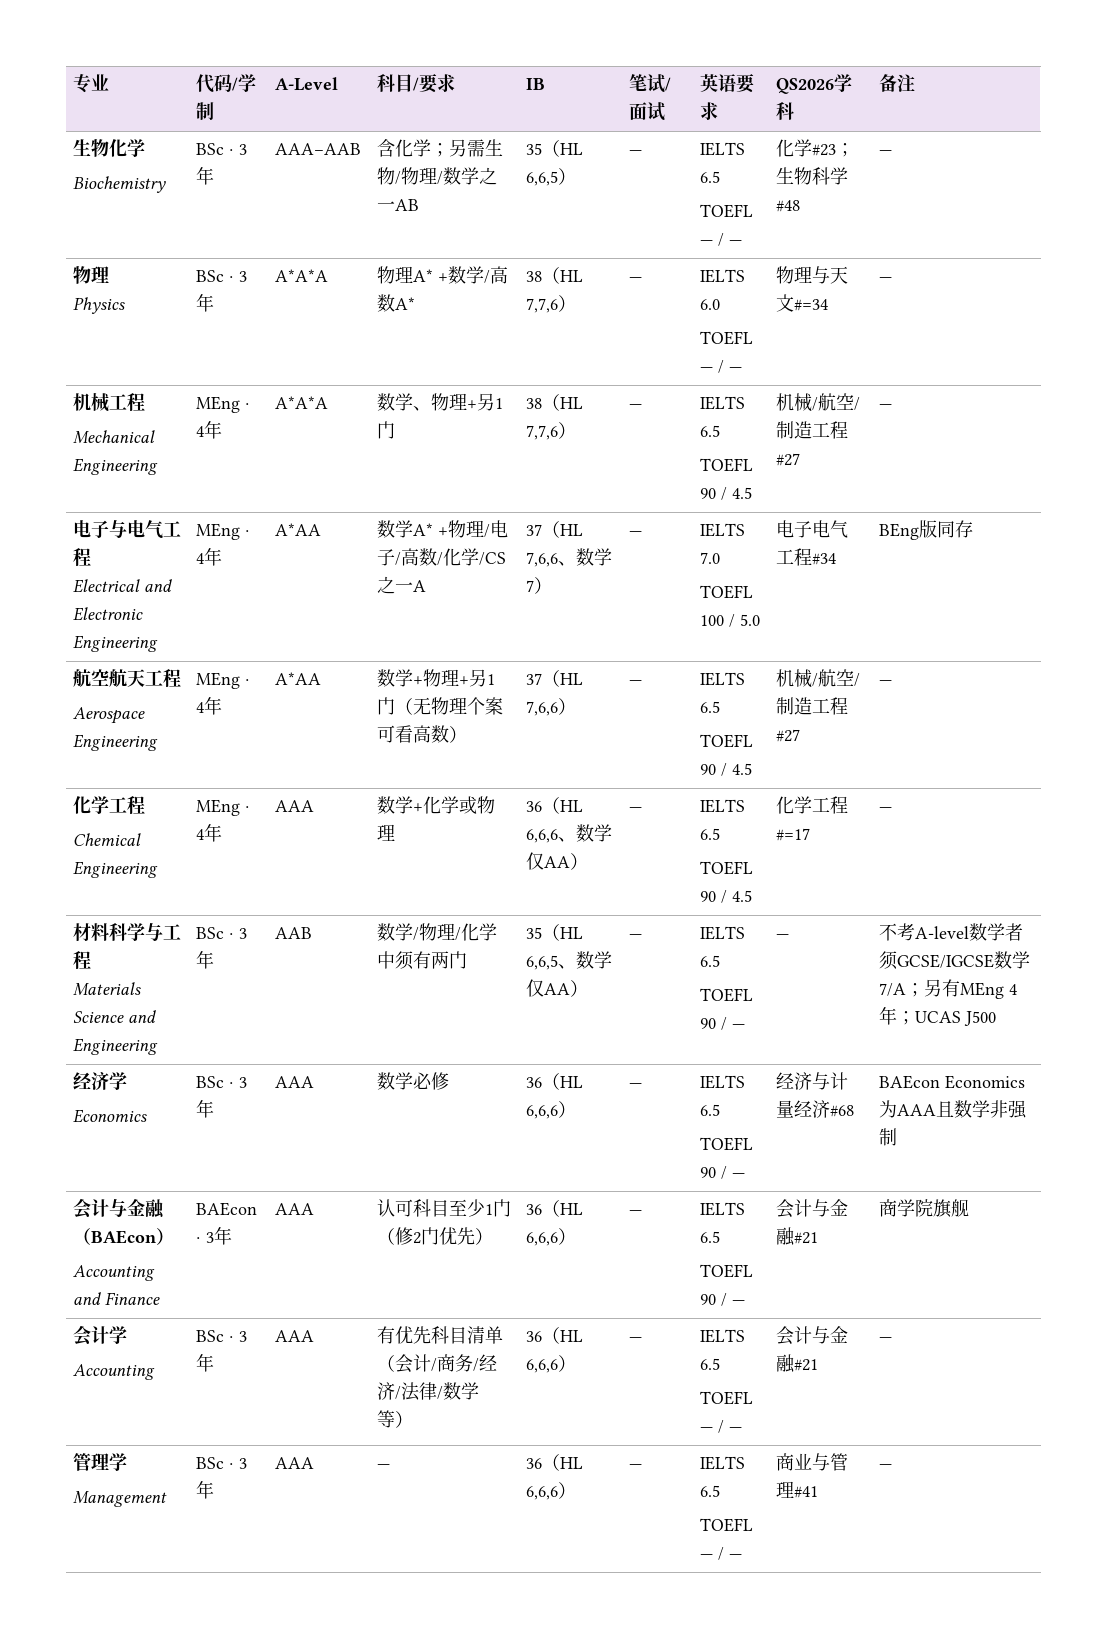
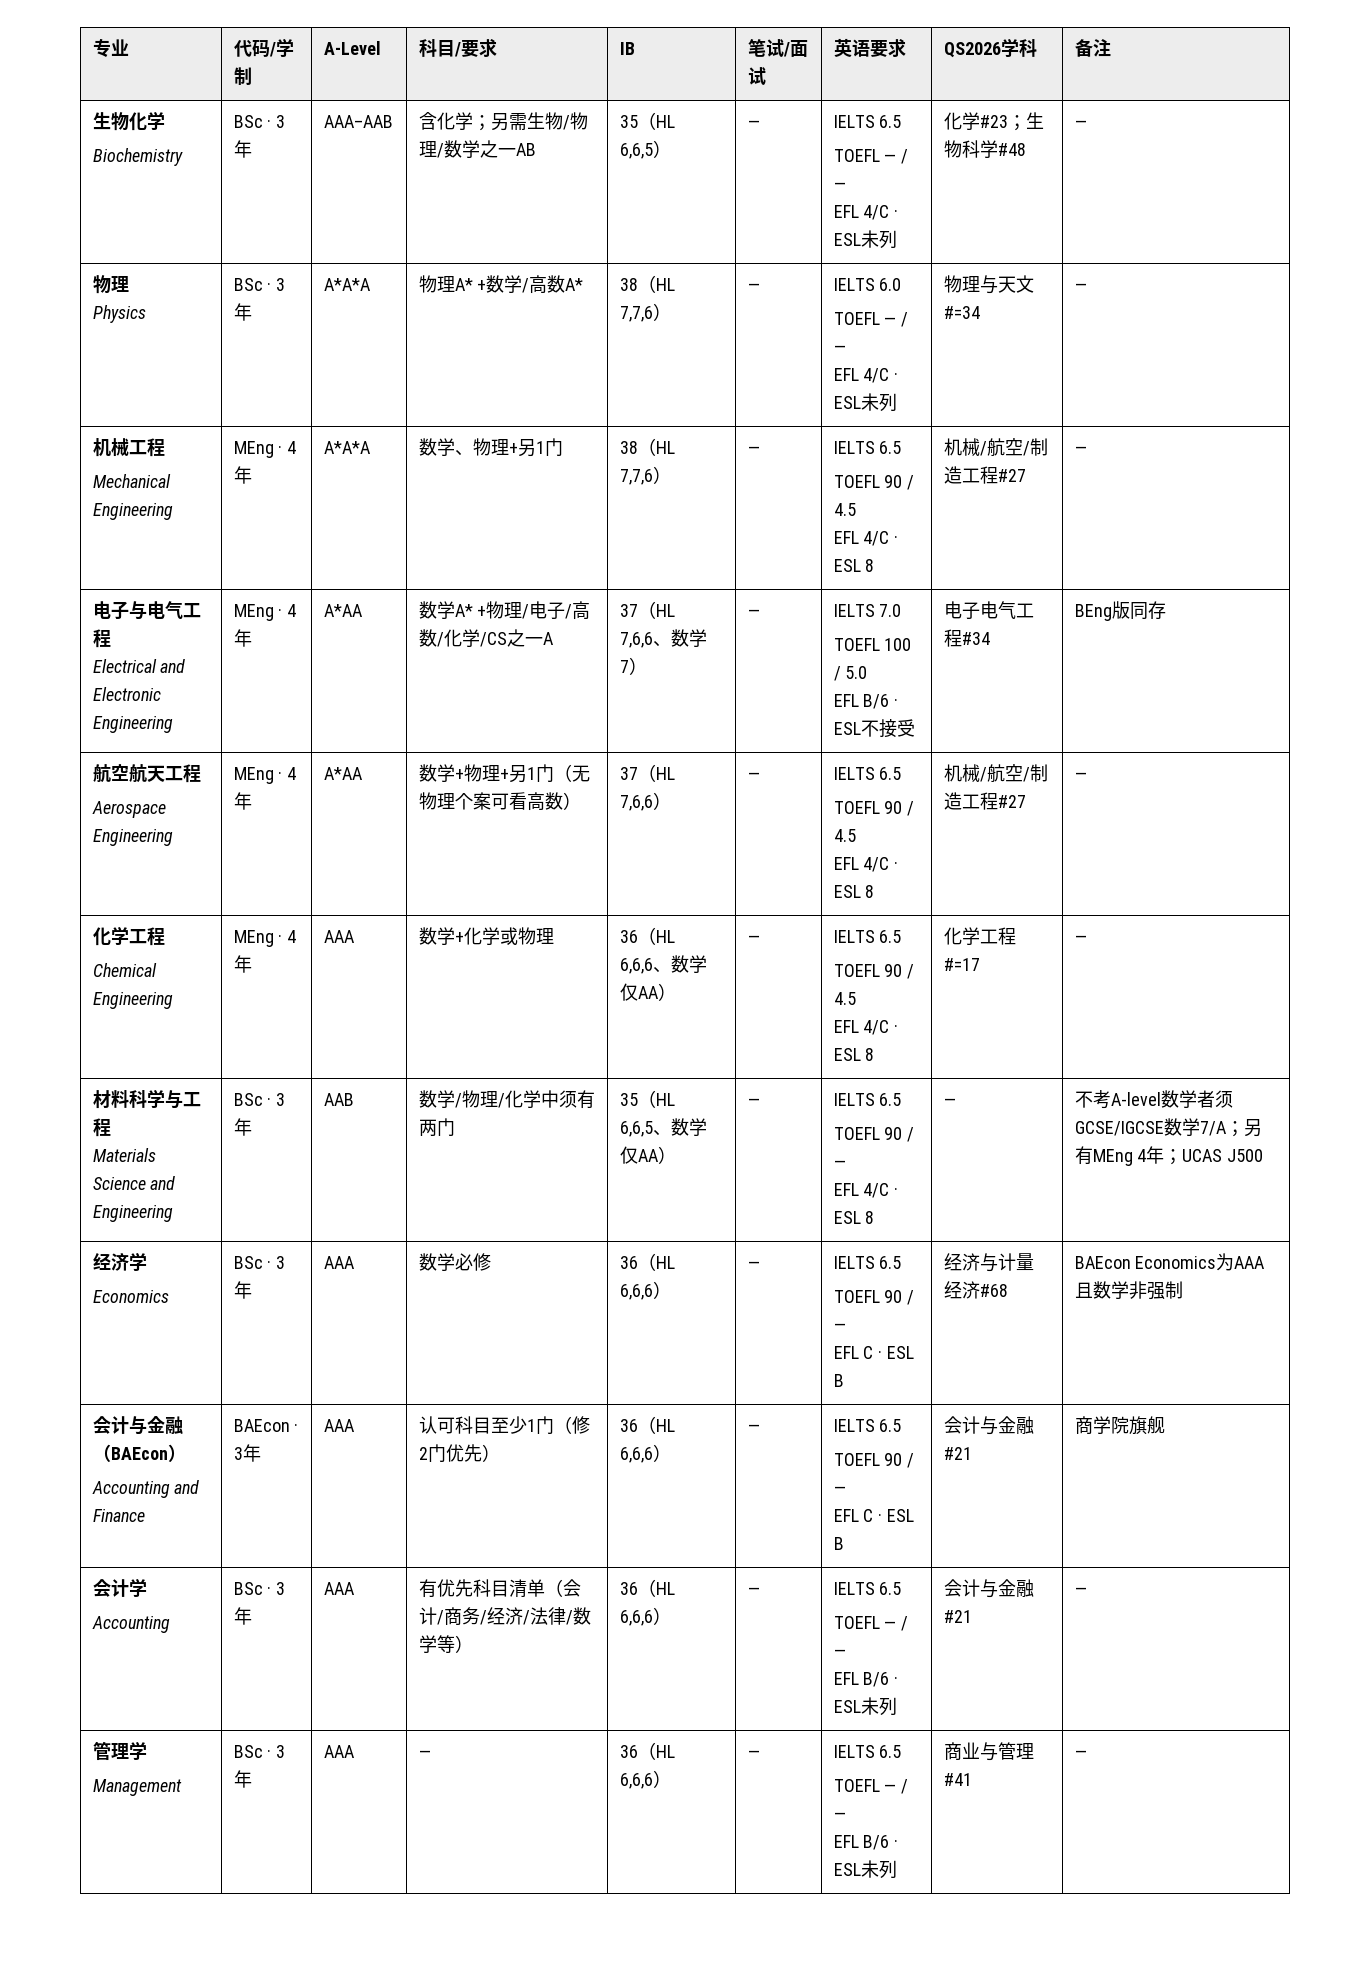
(743, 242) none -> [833,205,899,220] [833,230,897,249] // EFL 4/C · ESL未列
(743, 369) none -> [833,368,899,383] [833,393,897,412] // EFL 4/C · ESL未列
(753, 493) none -> [833,531,899,546] [833,559,875,572] // EFL 4/C · ESL 8
(761, 620) none -> [833,694,899,709] [833,719,915,738] // EFL B/6 · ESL不接受
(753, 769) none -> [833,857,899,872] [833,885,875,898] // EFL 4/C · ESL 8
(753, 896) none -> [833,1020,899,1035] [833,1048,875,1061] // EFL 4/C · ESL 8
(746, 1026) none -> [833,1183,899,1198] [833,1211,875,1224] // EFL 4/C · ESL 8
(746, 1175) none -> [833,1346,915,1359] [833,1374,844,1387] // EFL C · ESL B
(746, 1302) none -> [833,1509,915,1522] [833,1537,844,1550] // EFL C · ESL B
(743, 1429) none -> [833,1672,899,1687] [833,1697,897,1716] // EFL B/6 · ESL未列
(743, 1556) none -> [833,1835,899,1850] [833,1860,897,1879] // EFL B/6 · ESL未列

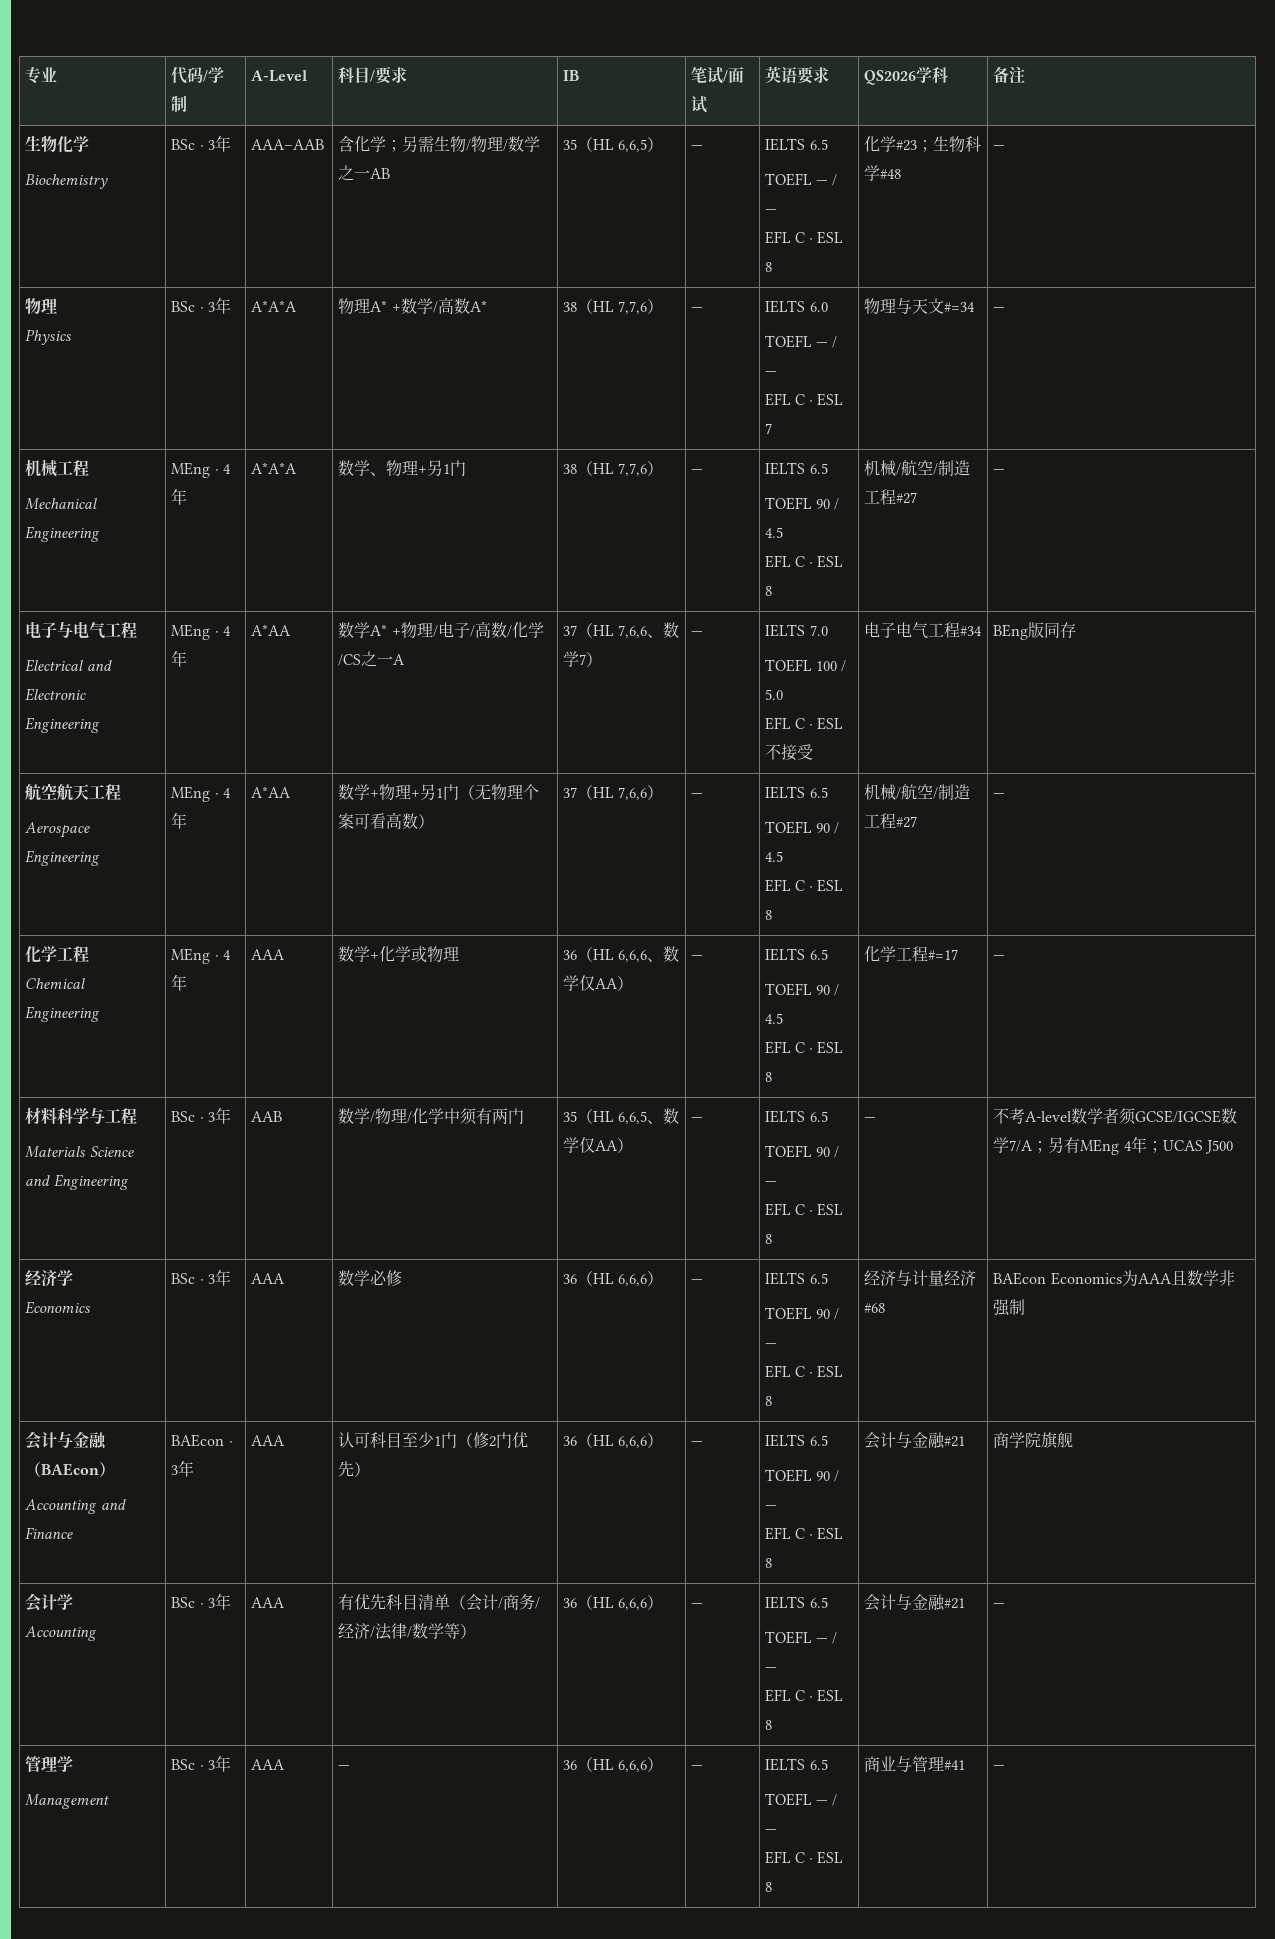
[863,205,899,220] [833,230,897,249] 4/C · ESL未列 -> [794,231,844,244] [765,262,773,272] C · ESL 8
[863,368,899,383] [833,393,897,412] 4/C · ESL未列 -> [794,393,844,406] [765,423,773,434] C · ESL 7
[863,531,890,546] 4/C -> [794,556,805,567] C
[863,694,890,709] B/6 -> [794,718,805,729] C
[863,857,890,872] 4/C -> [794,880,805,891] C
[863,1020,890,1035] 4/C -> [794,1042,805,1053] C
[863,1183,890,1198] 4/C -> [794,1204,805,1215] C
[833,1374,844,1387] B -> [765,1396,773,1406] 8
[833,1537,844,1550] B -> [765,1558,773,1568] 8
[863,1672,899,1687] [833,1697,897,1716] B/6 · ESL未列 -> [794,1689,844,1702] [765,1720,773,1730] C · ESL 8
[863,1835,899,1850] [833,1860,897,1879] B/6 · ESL未列 -> [794,1851,844,1864] [765,1882,773,1892] C · ESL 8

